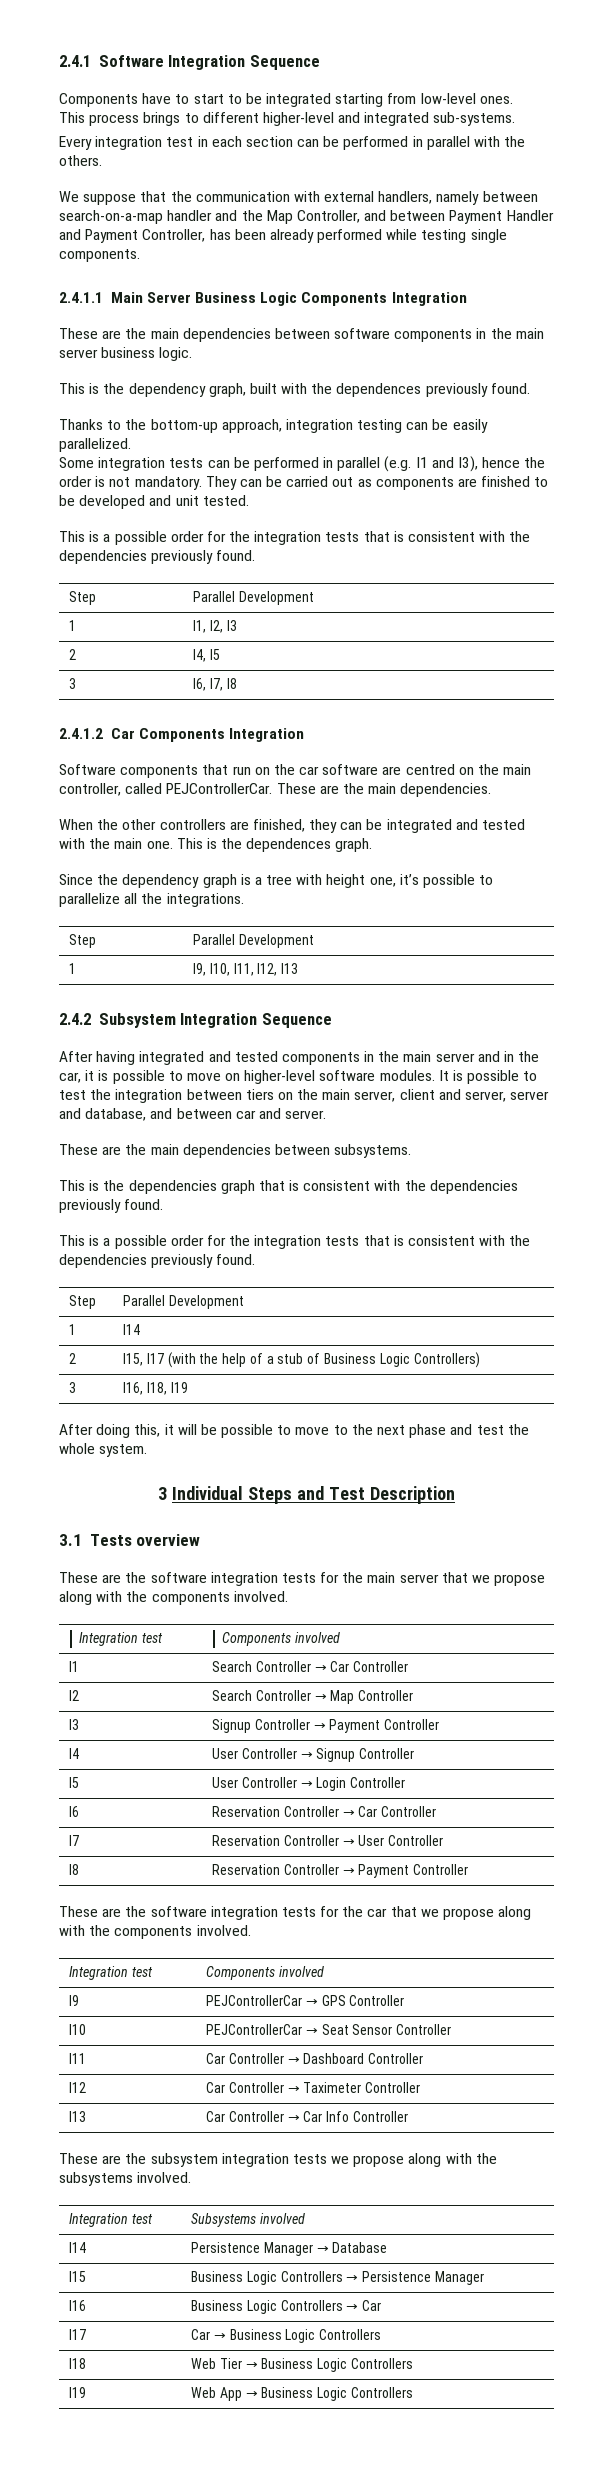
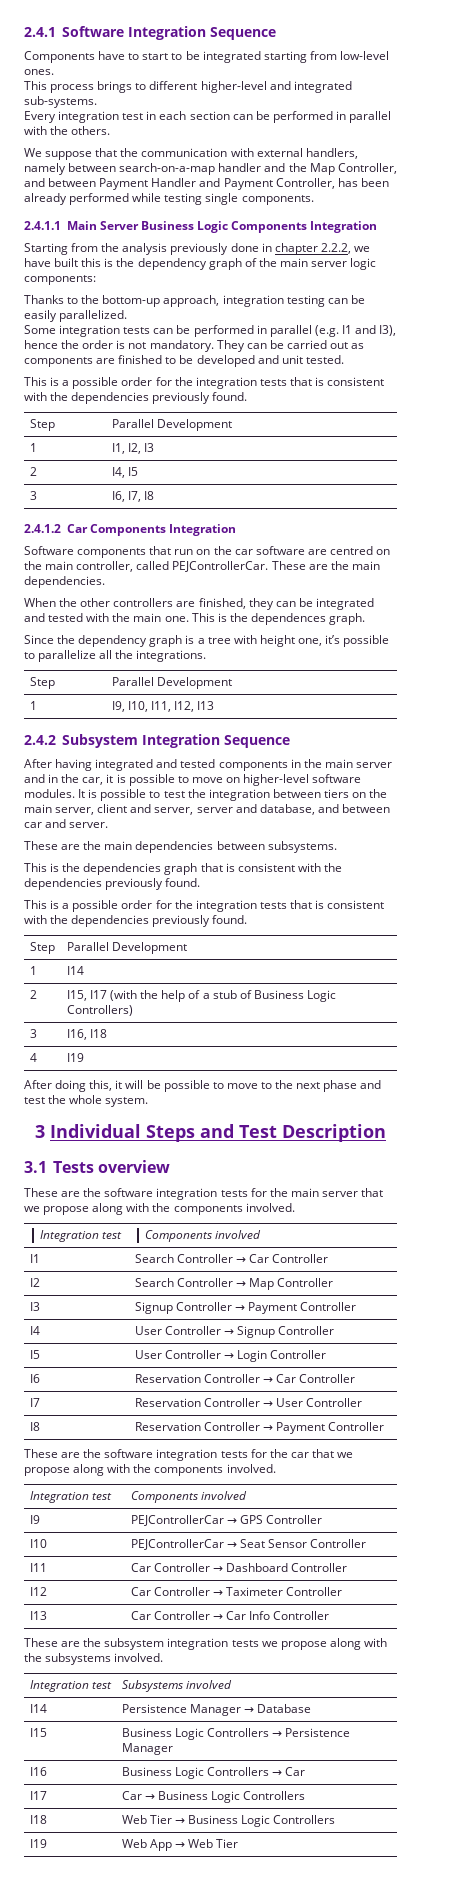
[59,328,544,342] [59,347,193,361] [59,383,530,397] These are the main dependencies between software components in the main server business logic. // This is the dependency graph, built with the dependences previously found. -> [24,243,370,255] [24,258,377,270] [24,275,96,285] Starting from the analysis previously done in chapter 2.2.2, we have built this is the dependency graph of the main server logic components:
[146,1382,167,1395] I18, -> [90,1029,108,1038] [29,1053,37,1062] I18 // 4 |
[261,2387,413,2401] Business Logic Controllers -> [188,1839,239,1848] Web Tier

